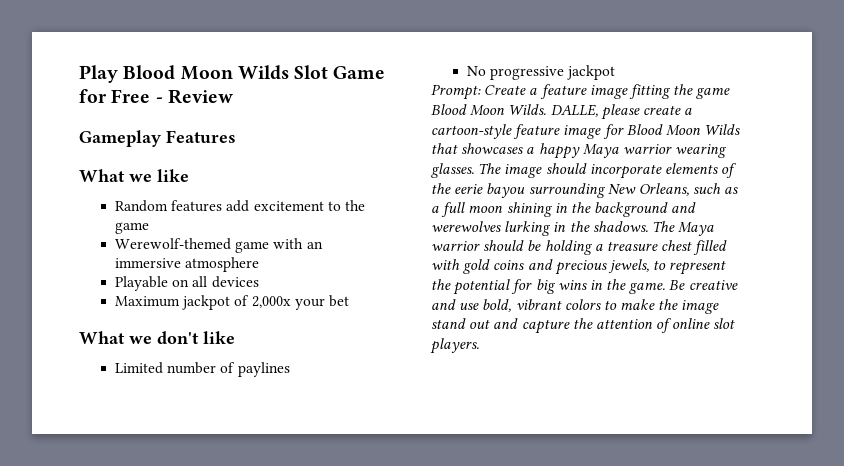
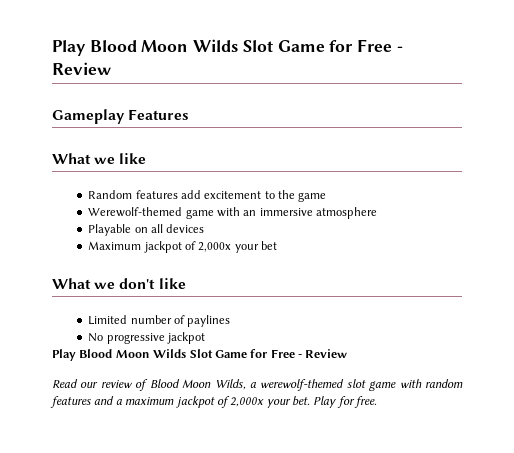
[431,84,731,100] [431,104,693,120] [431,124,741,139] [431,143,727,159] [431,163,738,179] [431,183,739,198] [431,202,697,217] [431,221,715,236] [431,240,728,255] [431,259,727,275] [431,279,738,295] [431,299,720,314] [431,318,736,334] [430,338,479,354] Prompt: Create a feature image fitting the game Blood Moon Wilds. DALLE, please create a cartoon-style feature image for Blood Moon Wilds that showcases a happy Maya warrior wearing glasses. The image should incorporate elements of the eerie bayou surrounding New Orleans, such as a full moon shining in the background and werewolves lurking in the shadows. The Maya warrior should be holding a treasure chest filled with gold coins and precious jewels, to represent the potential for big wins in the game. Be creative and use bold, vibrant colors to make the image stand out and capture the attention of online slot players. -> [52,349,348,361] [52,379,464,391] [50,396,378,408] Play Blood Moon Wilds Slot Game for Free - Review // Read our review of Blood Moon Wilds, a werewolf-themed slot game with random features and a maximum jackpot of 2,000x your bet. Play for free.

